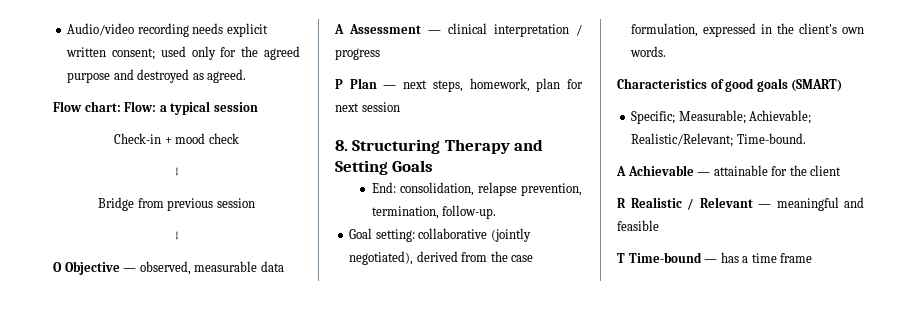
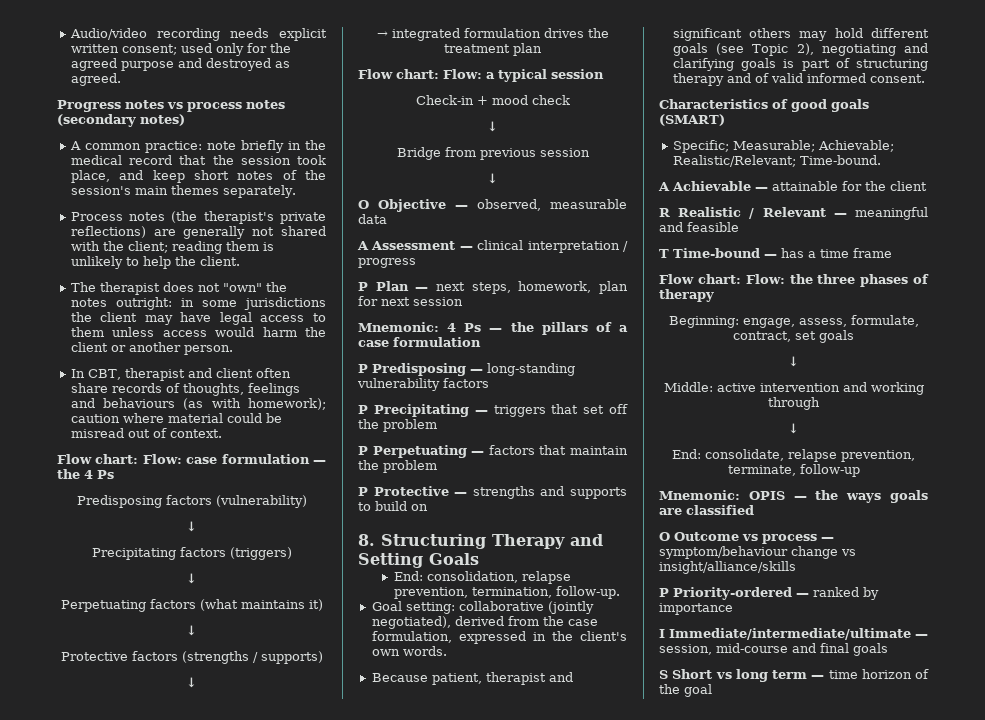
(247, 76) none -> [57,100,285,112] [57,114,185,127] [69,140,326,153] [70,155,326,165] [70,170,326,183] [70,185,296,198] [70,211,326,224] [70,226,326,239] [70,241,274,254] [70,256,240,269] [70,282,287,295] [70,297,326,310] [70,312,326,325] [70,327,326,337] [70,342,233,355] [70,368,291,381] [70,383,300,396] [70,398,326,410] [70,413,282,423] [70,428,222,438] [57,454,326,464] [57,469,114,479] [76,495,307,508] [186,521,197,532] [91,547,292,560] [186,573,197,584] [60,599,323,612] [186,625,197,636] [60,651,323,664] [186,677,197,688] [376,28,609,41] [444,43,542,56] // Progress notes vs process notes (secondary notes) // A common practice: note briefly in the medical record that the session took place, and keep short notes of the session's main themes separately. // Process notes (the therapist's private reflections) are generally not shared with the client; reading them is unlikely to help the client. // The therapist does not "own" the notes outright: in some jurisdictions the client may have legal access to them unless access would harm the client or another person. // In CBT, therapist and client often share records of thoughts, feelings and behaviours (as with homework); caution where material could be misread out of context. // Flow chart: Flow: case formulation — the 4 Ps // Predisposing factors (vulnerability) // ↓ // Precipitating factors (triggers) // ↓ // Perpetuating factors (what maintains it) // ↓ // Protective factors (strengths / supports) // ↓ // → integrated formulation drives the treatment plan
(400, 107) none -> [358,322,628,335] [358,337,481,347] [358,363,575,376] [357,378,489,391] [358,404,628,417] [358,419,437,432] [358,445,628,458] [358,460,437,473] [358,486,627,499] [358,501,428,511] // Mnemonic: 4 Ps — the pillars of a case formulation // P Predisposing — long-standing vulnerability factors // P Precipitating — triggers that set off the problem // P Perpetuating — factors that maintain the problem // P Protective — strengths and supports to build on
(667, 51) none -> [371,672,573,685] [672,28,929,41] [672,43,928,56] [672,58,928,71] [672,73,925,86] // Because patient, therapist and significant others may hold different goals (see Topic 2), negotiating and clarifying goals is part of structuring therapy and of valid informed consent.
(813, 258) none -> [659,274,929,287] [659,289,714,302] [668,315,919,328] [733,330,854,343] [788,356,799,367] [663,382,924,395] [768,397,820,410] [788,423,799,434] [672,449,915,462] [727,464,860,477] [659,490,928,503] [659,505,754,515] [659,532,834,544] [659,546,856,559] [659,561,796,574] [659,587,879,600] [659,603,733,615] [659,628,928,640] [659,643,888,656] [659,669,929,682] [659,684,712,697] // Flow chart: Flow: the three phases of therapy // Beginning: engage, assess, formulate, contract, set goals // ↓ // Middle: active intervention and working through // ↓ // End: consolidate, relapse prevention, terminate, follow-up // Mnemonic: OPIS — the ways goals are classified // O Outcome vs process — symptom/behaviour change vs insight/alliance/skills // P Priority-ordered — ranked by importance // I Immediate/intermediate/ultimate — session, mid-course and final goals // S Short vs long term — time horizon of the goal

